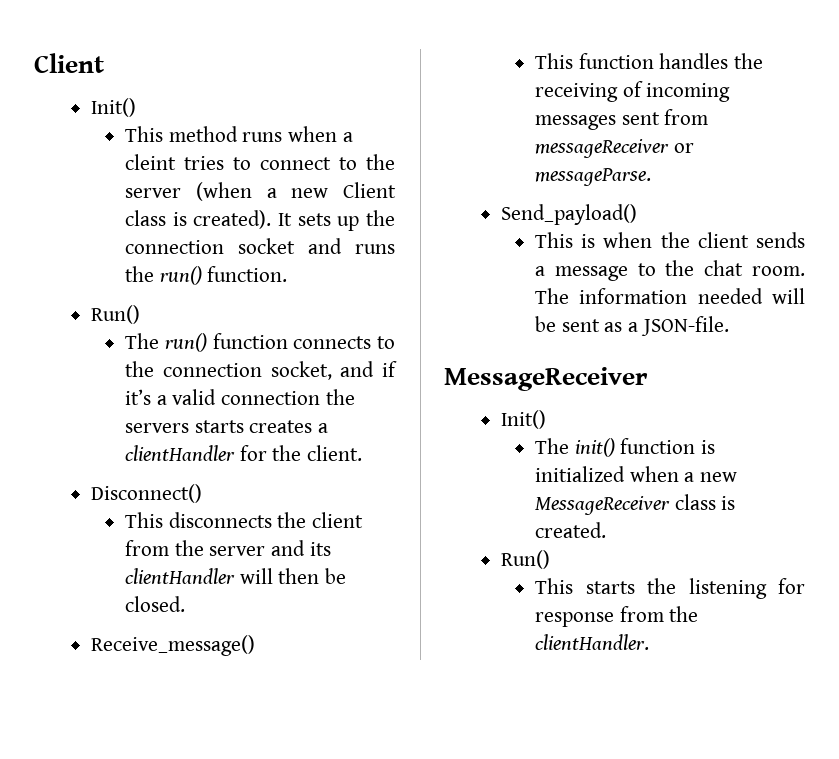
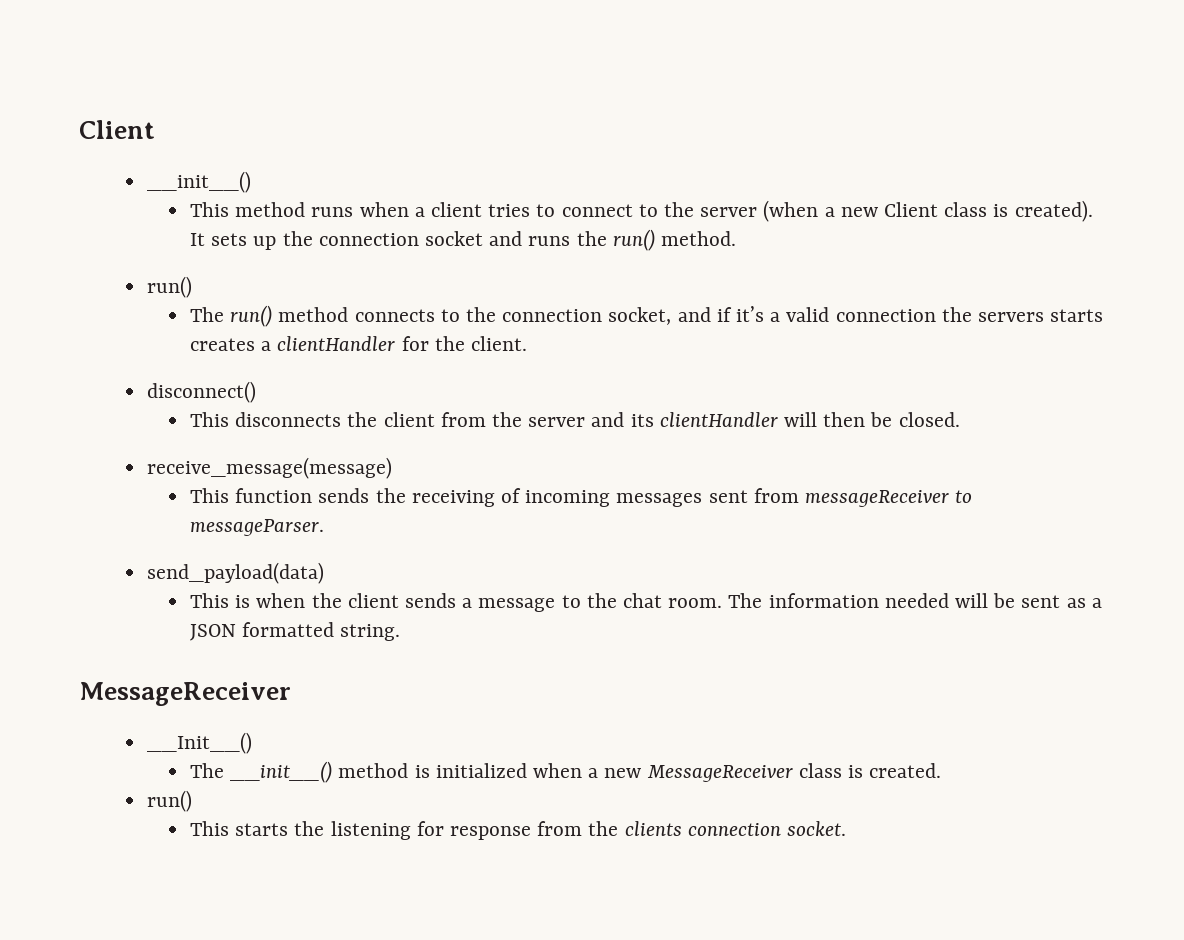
[91,98,137,117] Init() -> [147,171,252,193] __init__()
[125,154,177,170] cleint -> [430,202,482,217] client
[207,266,288,282] [91,305,141,324] function. // Run() -> [660,231,736,246] [147,276,193,298] method. // run()
[212,333,288,349] function -> [278,307,349,322] method
[91,484,203,503] Disconnect() -> [147,381,257,403] disconnect()
[91,635,256,656] Receive_message() -> [147,457,393,479] receive_message(message)
[659,53,729,69] handles -> [318,488,370,503] sends
[673,143,694,153] [535,168,652,186] [501,204,638,225] or messageParse. // Send_payload() -> [955,490,973,503] [189,519,324,536] [147,562,325,584] to messageParser. // send_payload(data)
[640,316,729,336] JSON-file. -> [189,622,401,641] JSON formatted string.
[501,410,547,429] [535,438,696,457] Init() // The init() function -> [147,732,253,754] [189,761,409,783] __Init__() // The __init__() method
[501,550,551,569] Run() -> [147,790,193,812] run()
[535,634,650,650] clientHandler. -> [624,821,846,836] clients connection socket.

